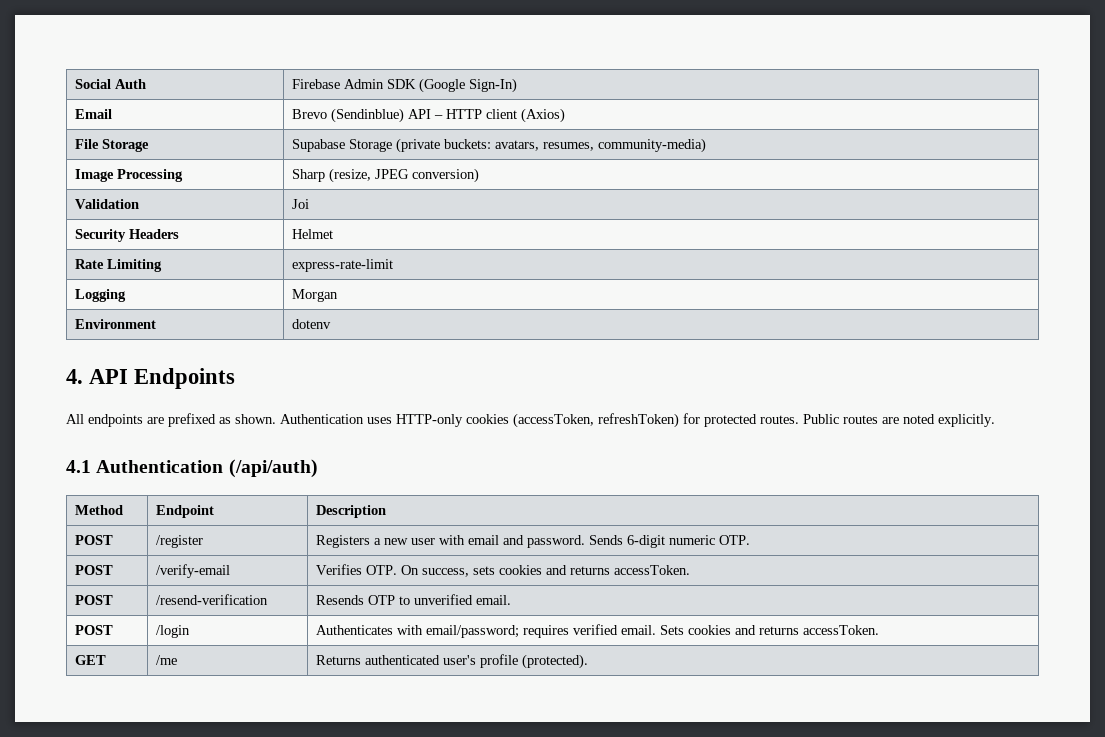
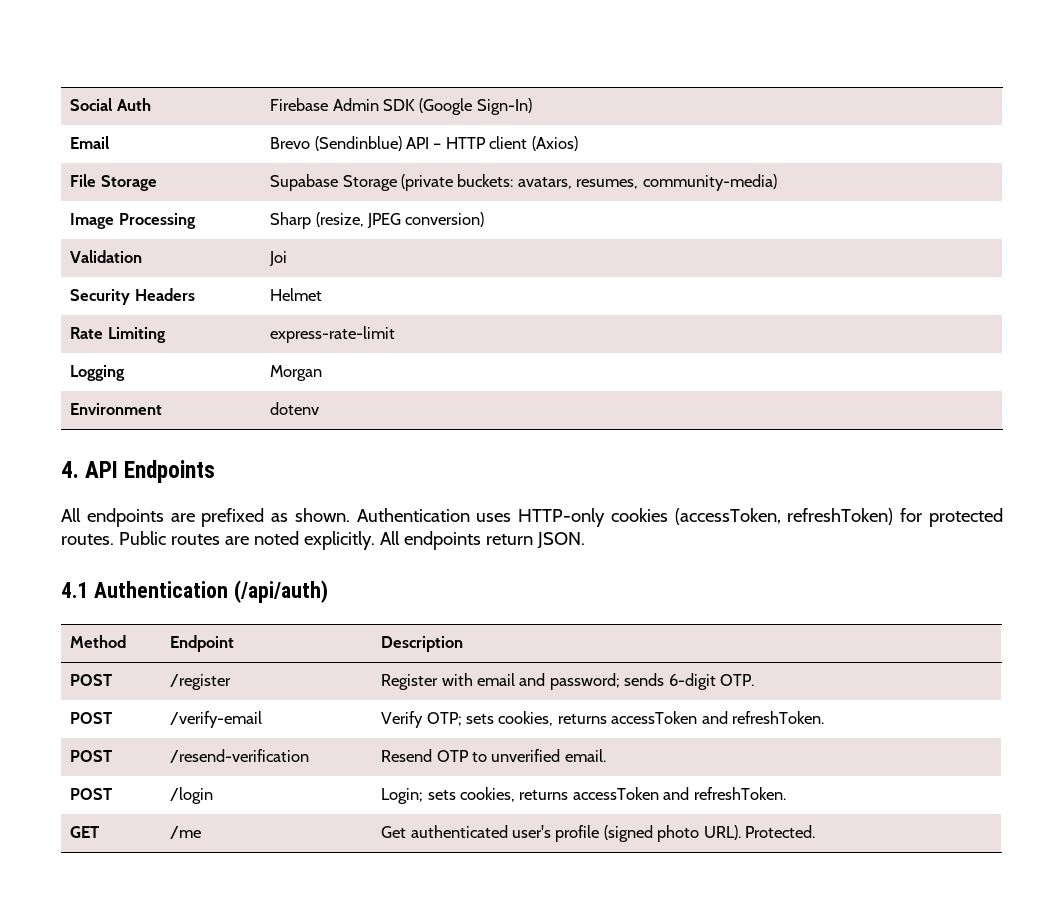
(995, 420) none -> [379,531,585,550] All endpoints return JSON.
[315,535,750,548] [74,565,113,575] [155,564,230,578] [315,564,690,577] Registers a new user with email and password. Sends 6-digit numeric OTP. // POST | /verify-email | Verifies OTP. On success, sets cookies and returns accessToken. -> [381,673,755,690] [70,712,113,724] [170,711,263,728] [381,711,825,728] Register with email and password; sends 6-digit OTP. // POST | /verify-email | Verify OTP; sets cookies, returns accessToken and refreshToken.
[315,595,364,605] Resends -> [381,749,433,762] Resend
[315,624,879,638] Authenticates with email/password; requires verified email. Sets cookies and returns accessToken. -> [381,787,786,804] Login; sets cookies, returns accessToken and refreshToken.
[315,655,361,665] Returns -> [381,826,407,838] Get
[521,654,588,669] (protected). -> [603,825,816,842] (signed photo URL). Protected.

